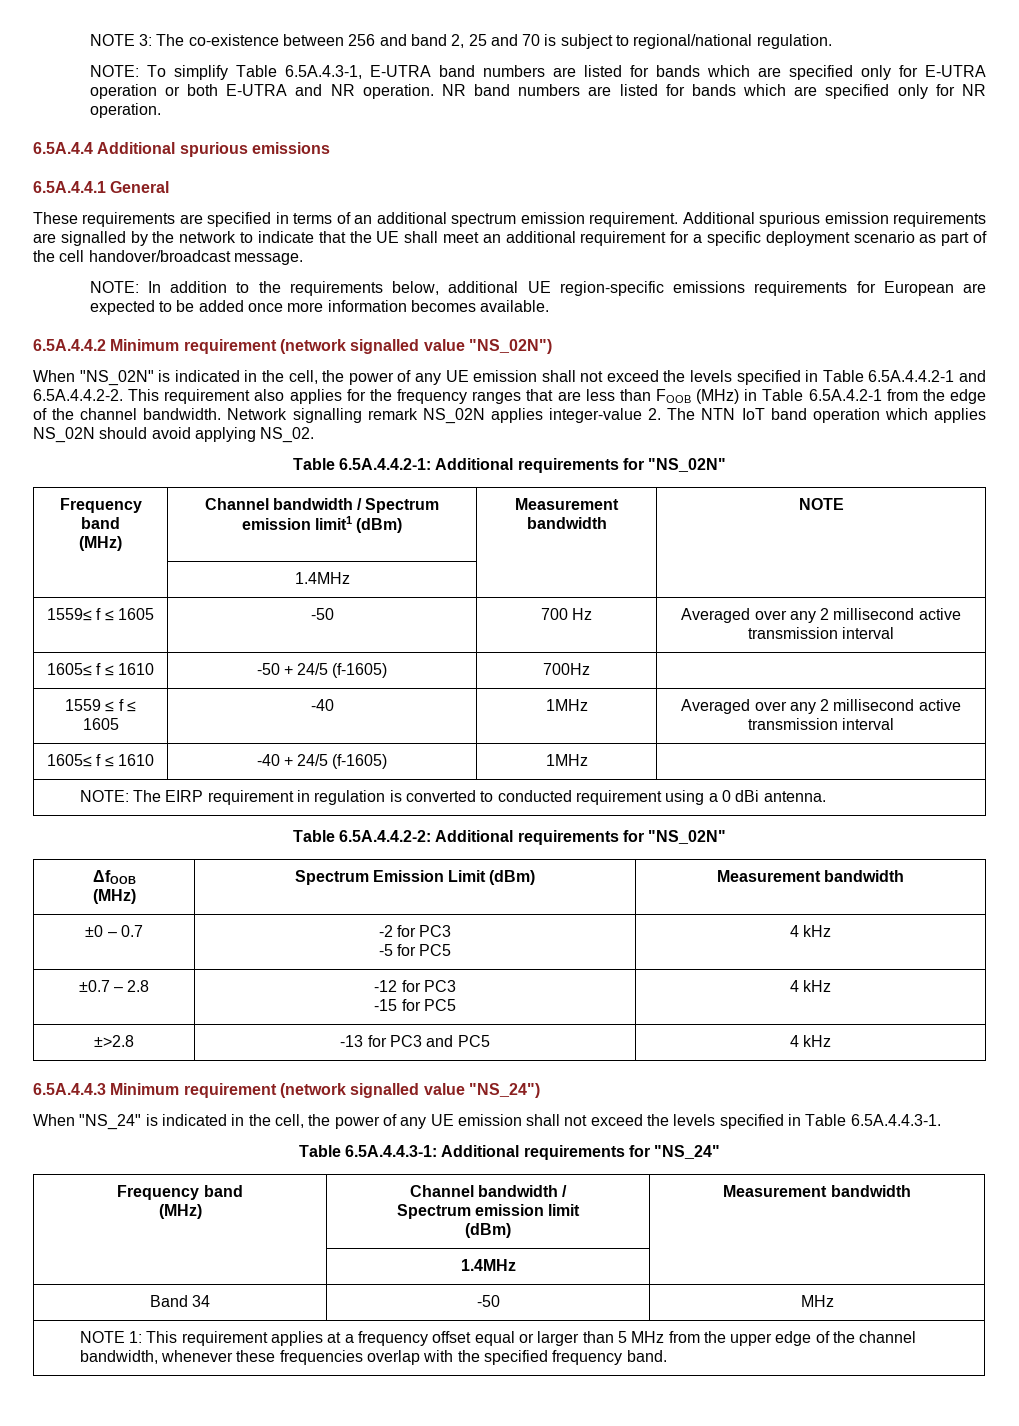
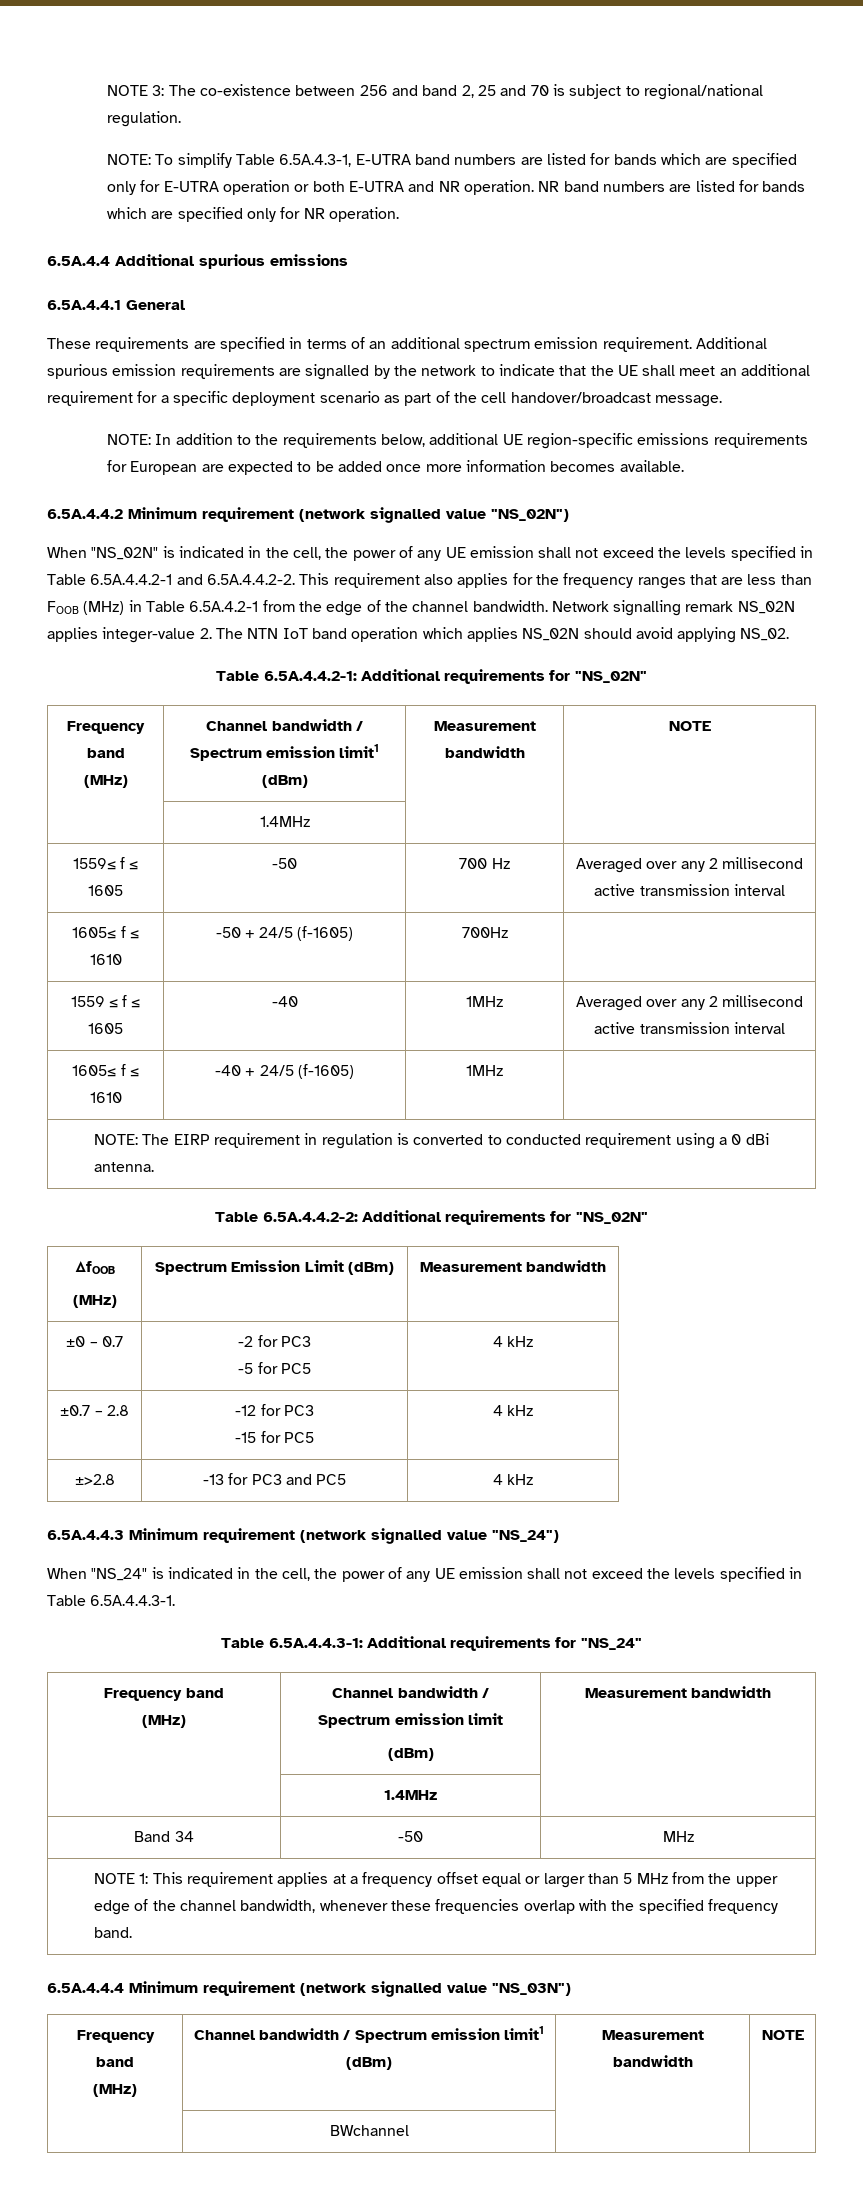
(667, 1356) none -> [47,1981,571,1997] [76,2030,155,2043] [96,2057,134,2067] [93,2084,137,2097] [193,2026,545,2043] [346,2057,392,2070] [601,2030,704,2040] [612,2055,693,2067] [761,2030,804,2040] [329,2125,409,2136] // 6.5A.4.4.4 Minimum requirement (network signalled value "NS_03N") // Frequency band // (MHz) | Channel bandwidth / Spectrum emission limit1 (dBm) | Measurement bandwidth | NOTE // | BWchannel | |

